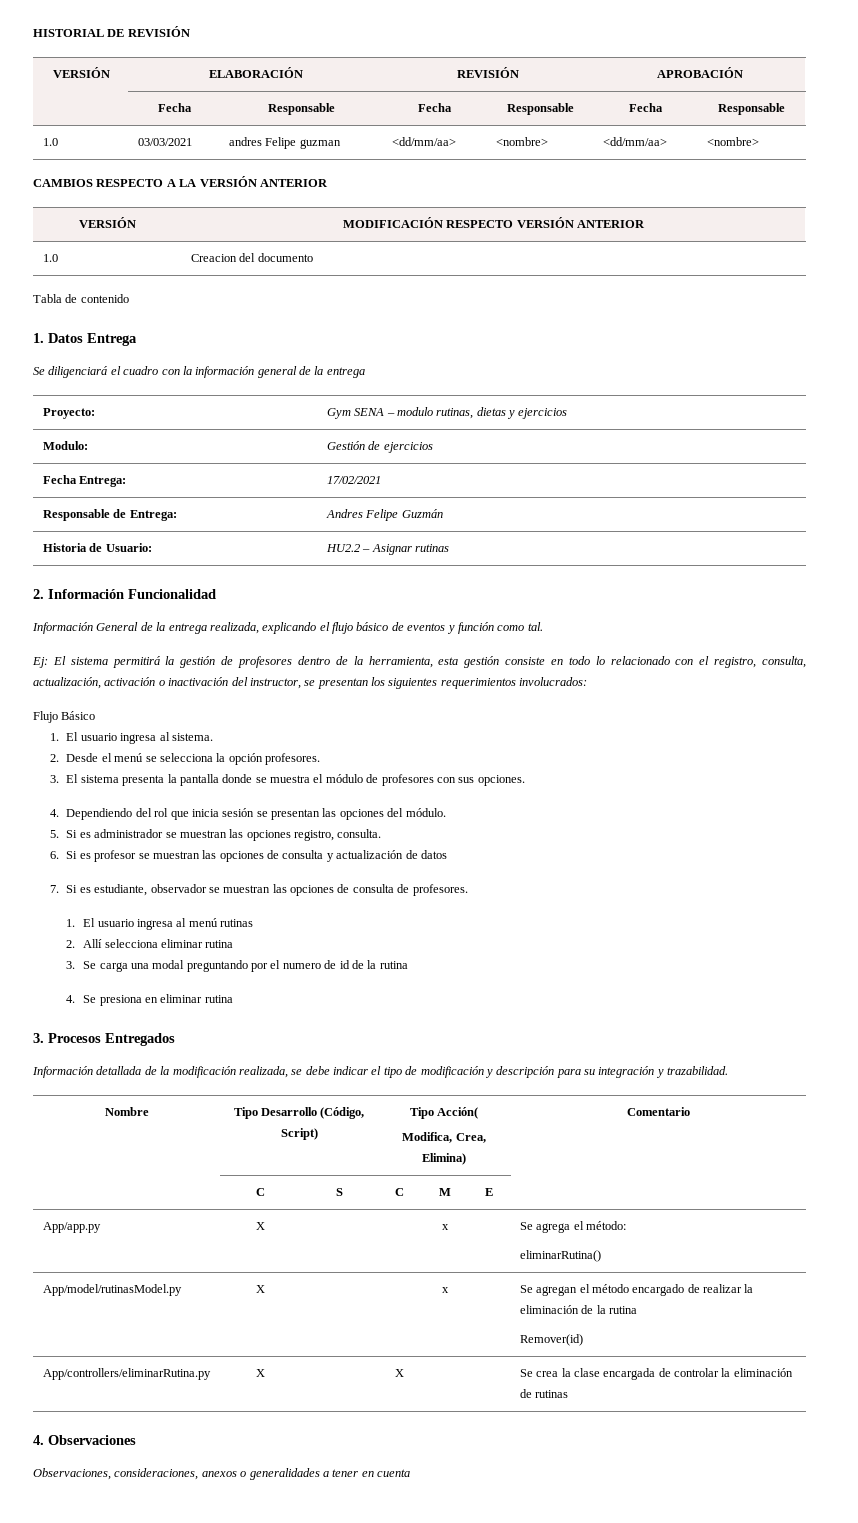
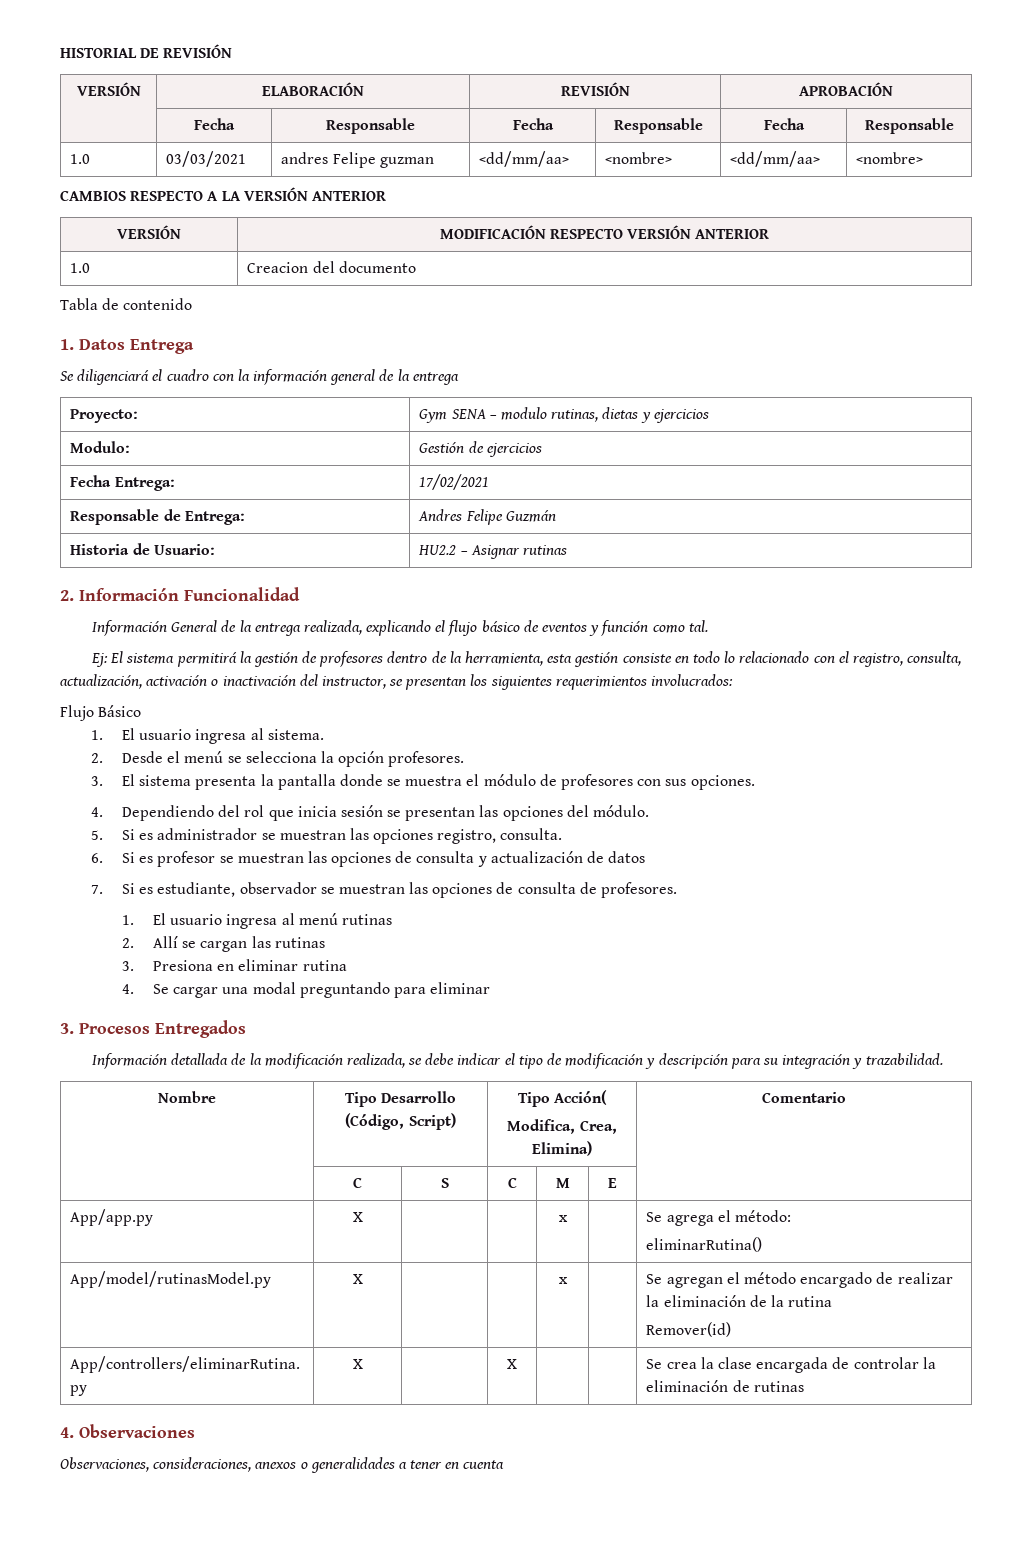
[104,939,234,948] [66,960,408,972] [66,994,233,1006] selecciona eliminar rutina // 3. Se carga una modal preguntando por el numero de id de la rutina // 4. Se presiona en eliminar rutina -> [182,936,325,952] [121,959,347,971] [121,982,491,998] se cargan las rutinas // 3. Presiona en eliminar rutina // 4. Se cargar una modal preguntando para eliminar

